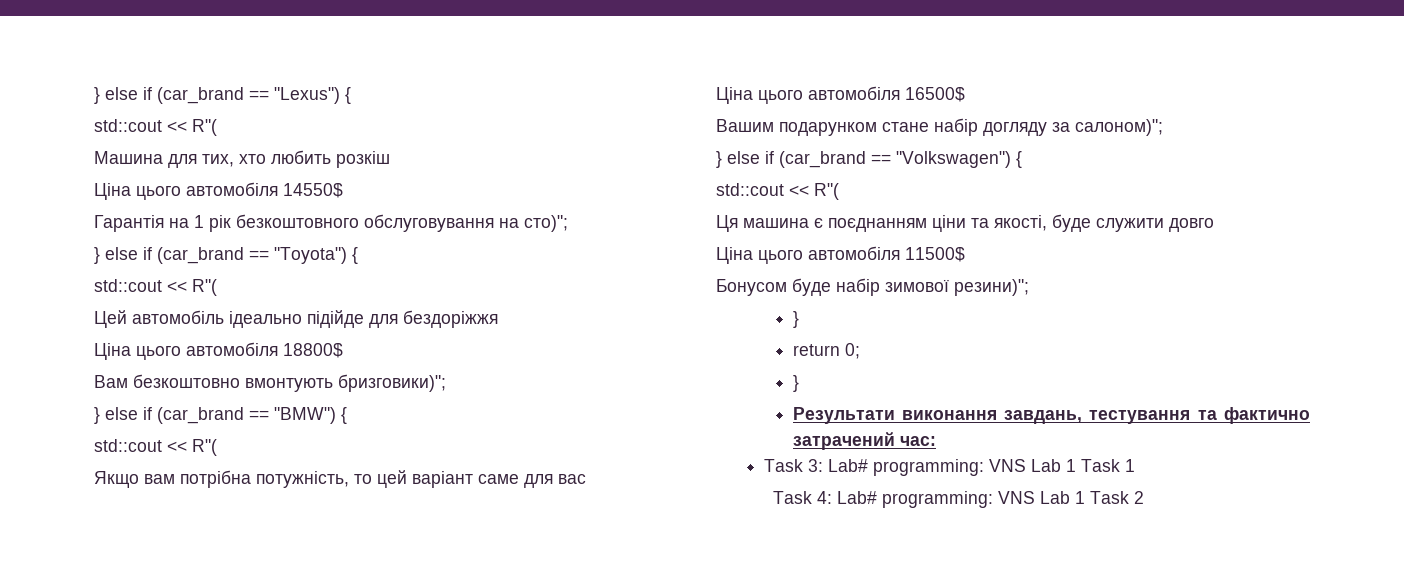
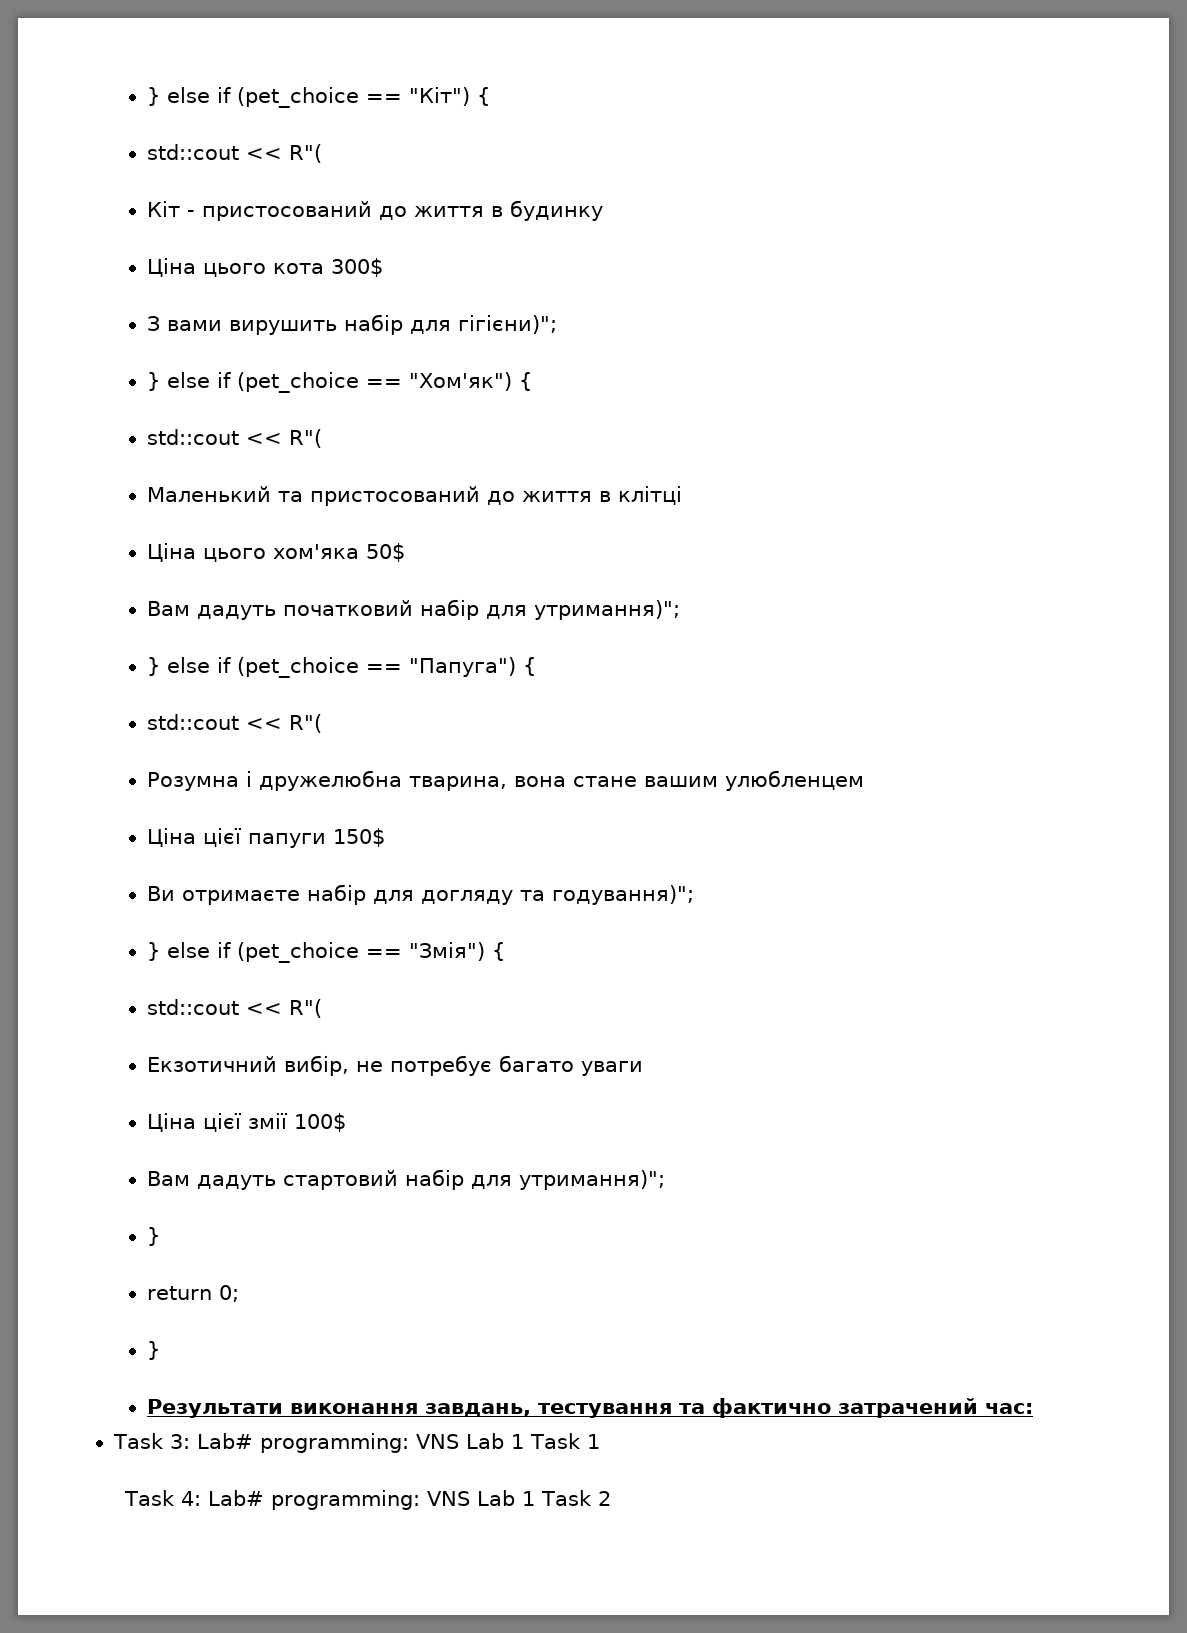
[94,87,351,104] [94,119,217,136] [94,150,390,168] [94,182,343,200] [94,214,568,232] [94,247,358,264] [94,279,217,296] [94,310,498,328] [94,342,343,360] [94,374,446,392] [94,407,347,424] [94,439,217,456] [94,470,586,488] [716,86,965,104] [716,118,1163,136] [716,151,1022,168] [716,183,839,200] [716,214,1214,232] [716,246,965,264] [716,278,1029,296] } else if (car_brand == "Lexus") { // std::cout << R"( // Машина для тих, хто любить розкіш // Ціна цього автомобіля 14550$ // Гарантія на 1 рік безкоштовного обслуговування на сто)"; // } else if (car_brand == "Toyota") { // std::cout << R"( // Цей автомобіль ідеально підійде для бездоріжжя // Ціна цього автомобіля 18800$ // Вам безкоштовно вмонтують бризговики)"; // } else if (car_brand == "BMW") { // std::cout << R"( // Якщо вам потрібна потужність, то цей варіант саме для вас // Ціна цього автомобіля 16500$ // Вашим подарунком стане набір догляду за салоном)"; // } else if (car_brand == "Volkswagen") { // std::cout << R"( // Ця машина є поєднанням ціни та якості, буде служити довго // Ціна цього автомобіля 11500$ // Бонусом буде набір зимової резини)"; -> [147,87,491,108] [147,144,323,163] [147,200,604,221] [147,258,384,277] [147,314,558,335] [147,372,533,393] [147,429,323,448] [147,486,683,506] [147,543,406,562] [147,599,681,620] [147,657,537,678] [147,714,323,733] [147,770,865,791] [147,828,386,848] [147,884,695,905] [147,942,506,963] [147,999,323,1018] [147,1055,644,1076] [147,1113,347,1132] [147,1169,666,1190] } else if (pet_choice == "Кіт") { // std::cout << R"( // Кіт - пристосований до життя в будинку // Ціна цього кота 300$ // З вами вирушить набір для гігієни)"; // } else if (pet_choice == "Хом'як") { // std::cout << R"( // Маленький та пристосований до життя в клітці // Ціна цього хом'яка 50$ // Вам дадуть початковий набір для утримання)"; // } else if (pet_choice == "Папуга") { // std::cout << R"( // Розумна і дружелюбна тварина, вона стане вашим улюбленцем // Ціна цієї папуги 150$ // Ви отримаєте набір для догляду та годування)"; // } else if (pet_choice == "Змія") { // std::cout << R"( // Екзотичний вибір, не потребує багато уваги // Ціна цієї змії 100$ // Вам дадуть стартовий набір для утримання)";

